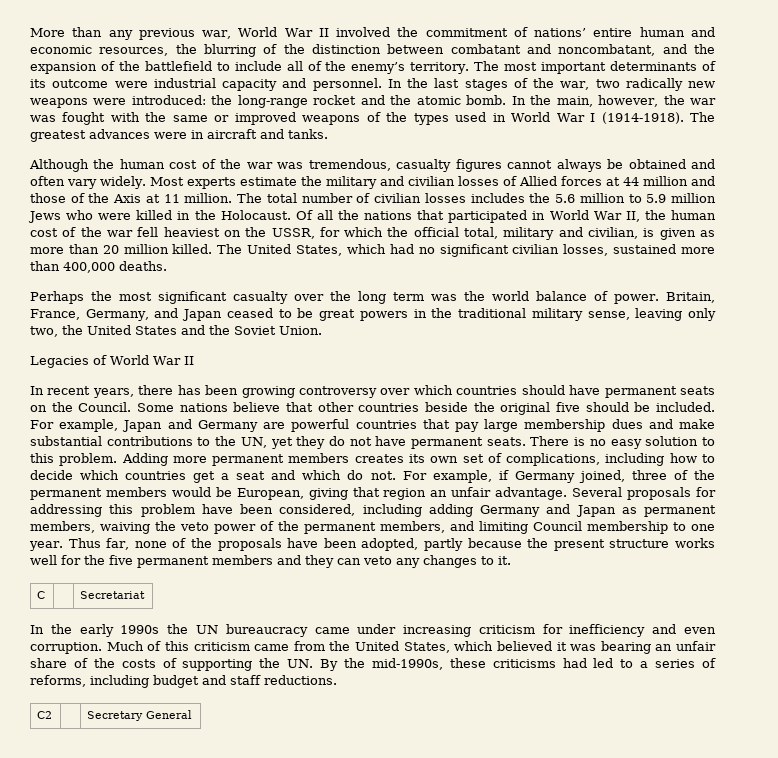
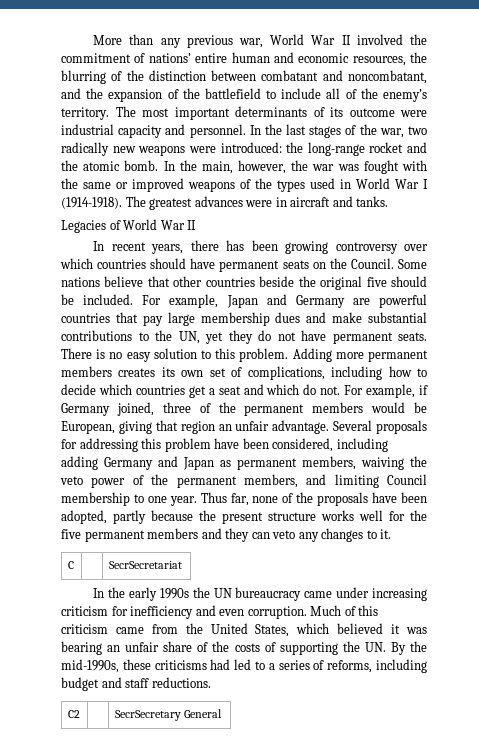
[29,159,715,172] [30,176,716,189] [30,193,716,203] [28,210,716,223] [30,227,715,240] [30,244,716,257] [30,261,167,273] [30,291,715,304] [30,308,716,321] [30,325,322,337] // Although the human cost of the war was tremendous, casualty figures cannot always be obtained and often vary widely. Most experts estimate the military and civilian losses of Allied forces at 44 million and those of the Axis at 11 million. The total number of civilian losses includes the 5.6 million to 5.9 million Jews who were killed in the Holocaust. Of all the nations that participated in World War II, the human cost of the war fell heaviest on the USSR, for which the official total, military and civilian, is given as more than 20 million killed. The United States, which had no significant civilian losses, sustained more than 400,000 deaths. // Perhaps the most significant casualty over the long term was the world balance of power. Britain, France, Germany, and Japan ceased to be great powers in the traditional military sense, leaving only two, the United States and the Soviet Union. -> (389, 201) none
[80,591,146,599] Secretariat -> [108,561,182,569] SecrSecretariat
[87,711,144,721] Secretary -> [114,710,181,721] SecrSecretary

